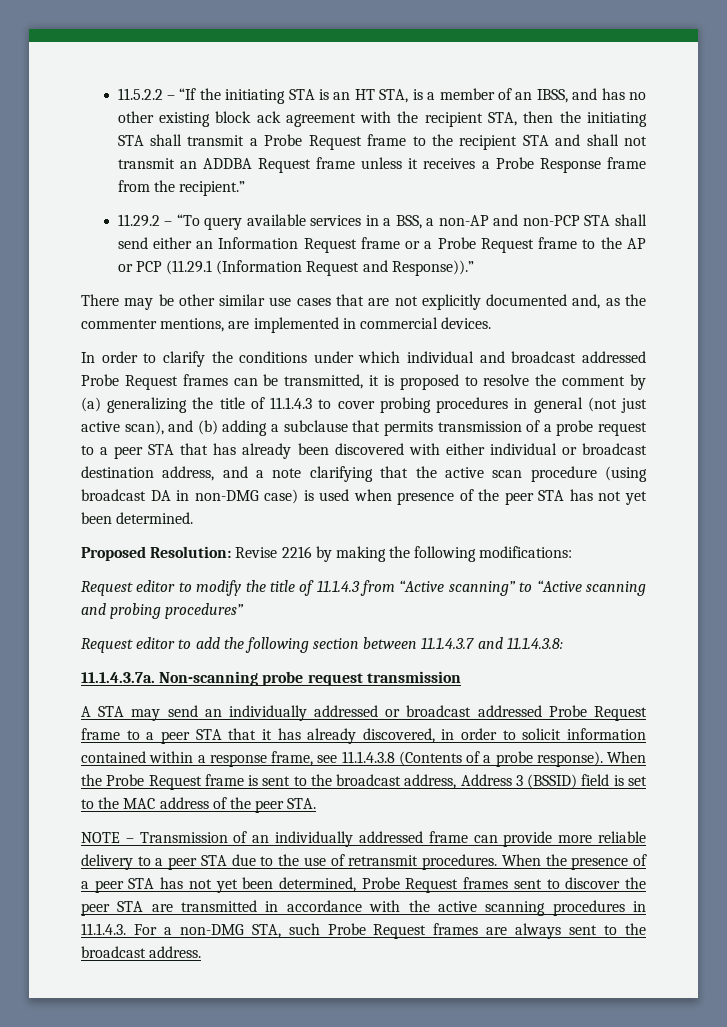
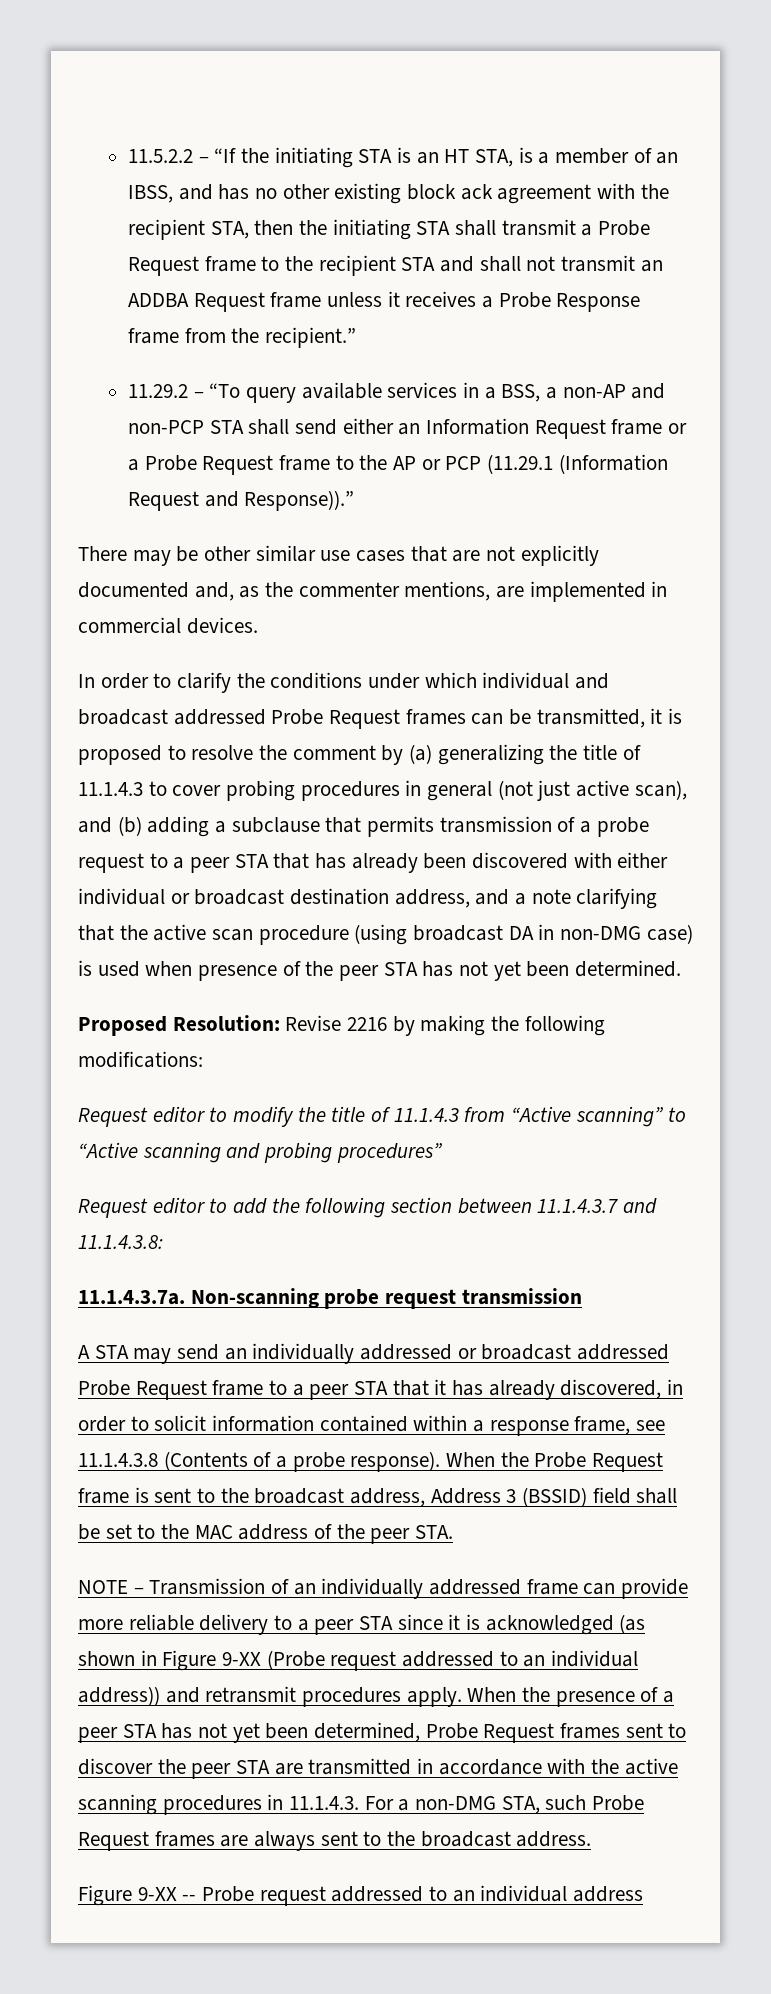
[613,775,624,786] is -> [636,1488,678,1504] [78,1524,100,1540] shall be
[231,854,498,870] due to the use of retransmit procedures. -> [397,1614,646,1635] [78,1650,639,1671] [78,1686,462,1707] since it is acknowledged (as shown in Figure 9-XX (Probe request addressed to an individual address)) and retransmit procedures apply.
(202, 952) none -> [78,1885,644,1906] // Figure 9-XX -- Probe request addressed to an individual address

